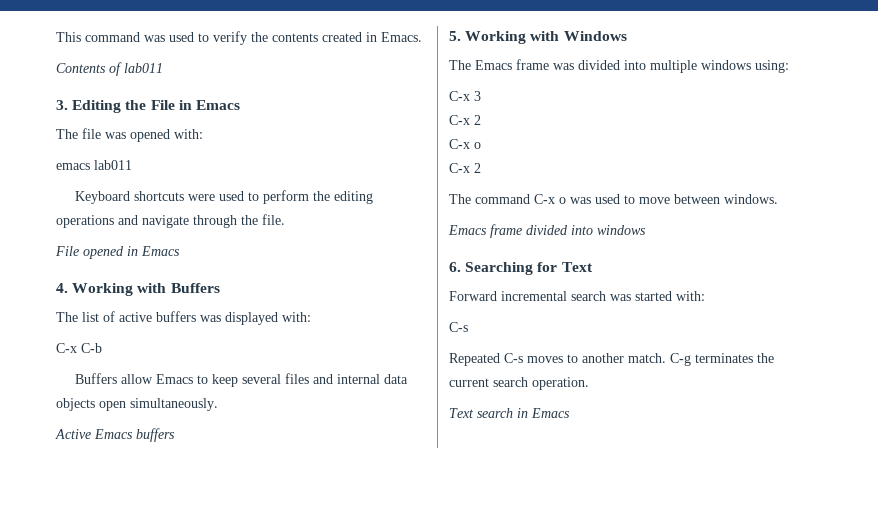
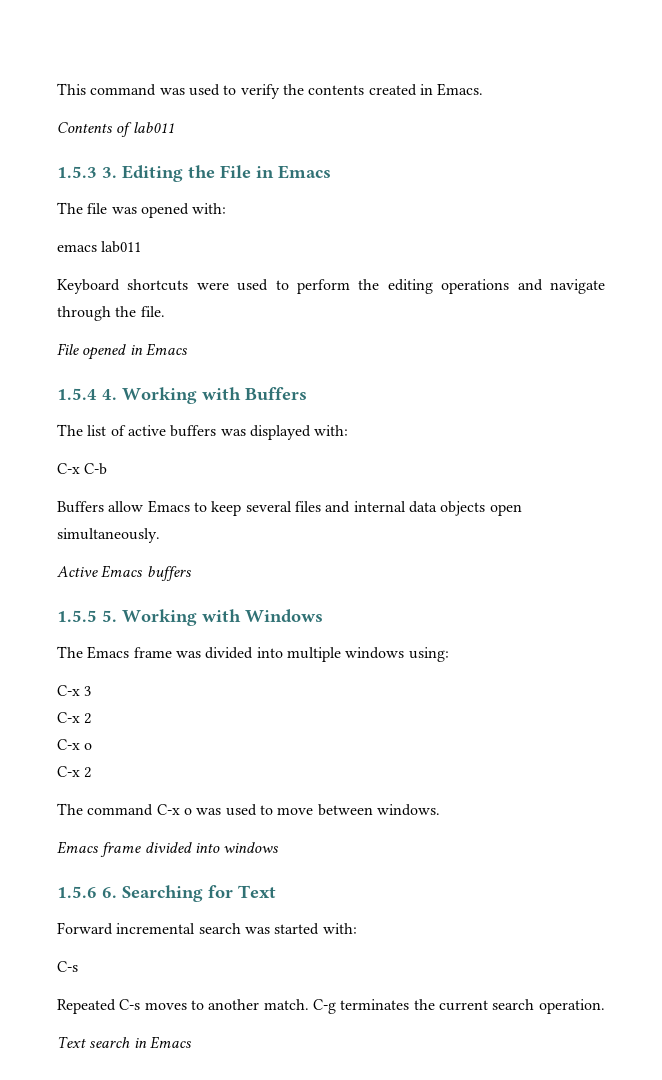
(163, 68) none -> [57,166,97,178] 1.5.3
(180, 251) none -> [57,388,97,400] 1.5.4
(175, 435) none -> [57,610,97,622] 1.5.5
(646, 230) none -> [57,886,97,898] 1.5.6

